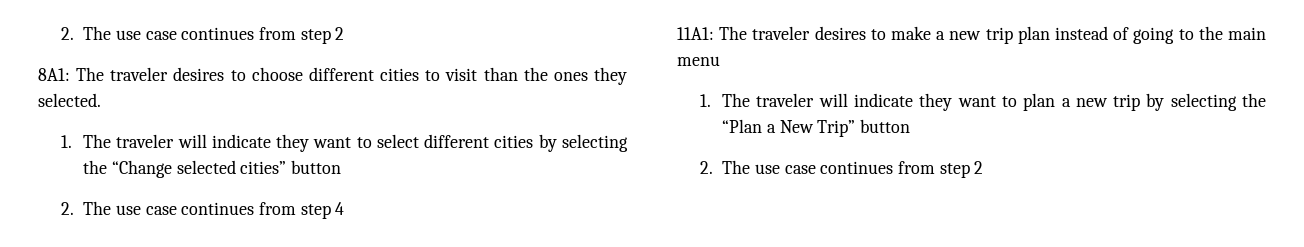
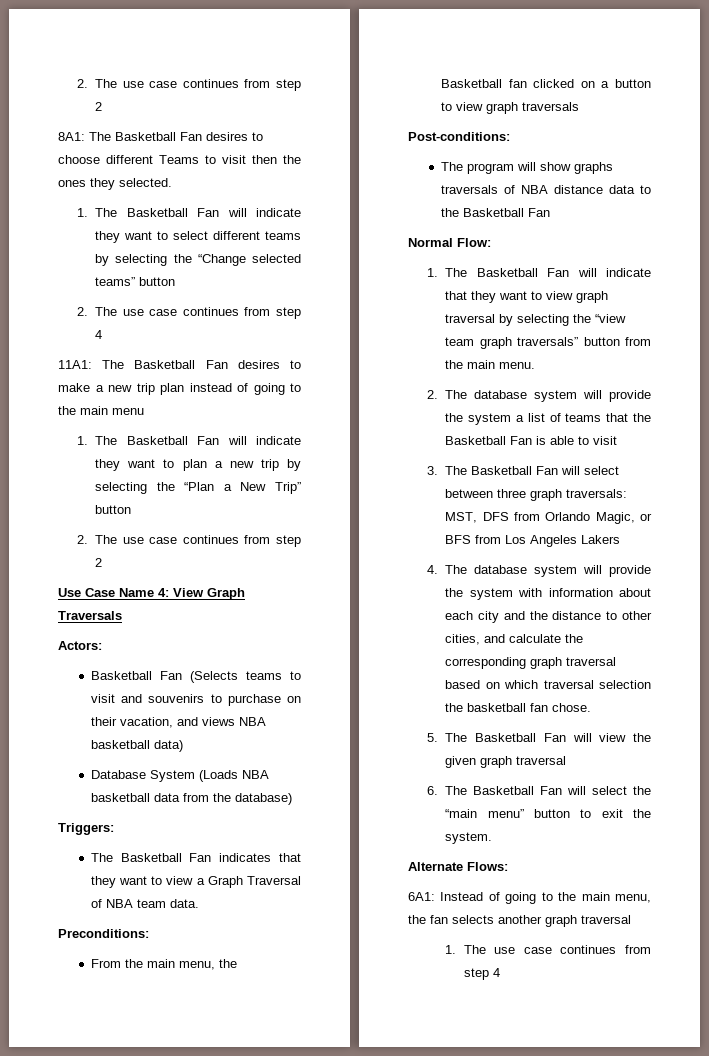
[110,67,169,81] traveler -> [115,132,202,141] Basketball Fan
[380,67,518,81] cities to visit than -> [159,155,277,164] Teams to visit then
[116,134,175,148] traveler -> [126,208,220,217] Basketball Fan
[494,135,534,148] cities -> [265,231,301,240] teams
[240,161,287,174] cities” -> [95,277,136,286] teams”
[752,26,811,40] traveler -> [134,360,228,369] Basketball Fan
[756,93,815,107] traveler -> [126,436,220,445] Basketball Fan
(984, 167) none -> [58,588,245,600] [58,611,122,620] [58,641,102,650] [90,671,302,683] [90,694,301,706] [90,717,266,728] [90,740,183,752] [90,770,269,782] [90,793,292,805] [58,823,114,835] [90,853,302,862] [90,876,301,888] [90,899,199,908] [58,929,149,938] [90,959,237,970] [440,79,651,88] [440,102,579,114] [408,132,510,141] [440,162,613,174] [440,185,651,194] [440,208,550,217] [408,238,491,247] [426,268,651,277] [445,291,609,303] [445,314,627,326] [445,337,651,349] [445,360,536,369] [426,390,651,402] [445,413,651,425] [445,436,618,445] [426,466,620,475] [445,489,628,501] [445,512,652,524] [445,535,621,547] [426,565,651,577] [445,588,651,600] [445,611,652,623] [445,634,584,645] [445,657,617,669] [445,680,651,689] [445,703,592,712] [426,733,651,742] [445,756,567,768] [426,786,651,795] [445,809,651,818] [445,832,493,844] [408,862,508,871] [408,892,651,904] [408,915,631,927] [445,945,651,954] [463,968,500,980] // Use Case Name 4: View Graph Traversals // Actors: // Basketball Fan (Selects teams to visit and souvenirs to purchase on their vacation, and views NBA basketball data) // Database System (Loads NBA basketball data from the database) // Triggers: // The Basketball Fan indicates that they want to view a Graph Traversal of NBA team data. // Preconditions: // From the main menu, the Basketball fan clicked on a button to view graph traversals // Post-conditions: // The program will show graphs traversals of NBA distance data to the Basketball Fan // Normal Flow: // 1. The Basketball Fan will indicate that they want to view graph traversal by selecting the “view team graph traversals” button from the main menu. // 2. The database system will provide the system a list of teams that the Basketball Fan is able to visit // 3. The Basketball Fan will select between three graph traversals: MST, DFS from Orlando Magic, or BFS from Los Angeles Lakers // 4. The database system will provide the system with information about each city and the distance to other cities, and calculate the corresponding graph traversal based on which traversal selection the basketball fan chose. // 5. The Basketball Fan will view the given graph traversal // 6. The Basketball Fan will select the “main menu” button to exit the system. // Alternate Flows: // 6A1: Instead of going to the main menu, the fan selects another graph traversal // 1. The use case continues from step 4

